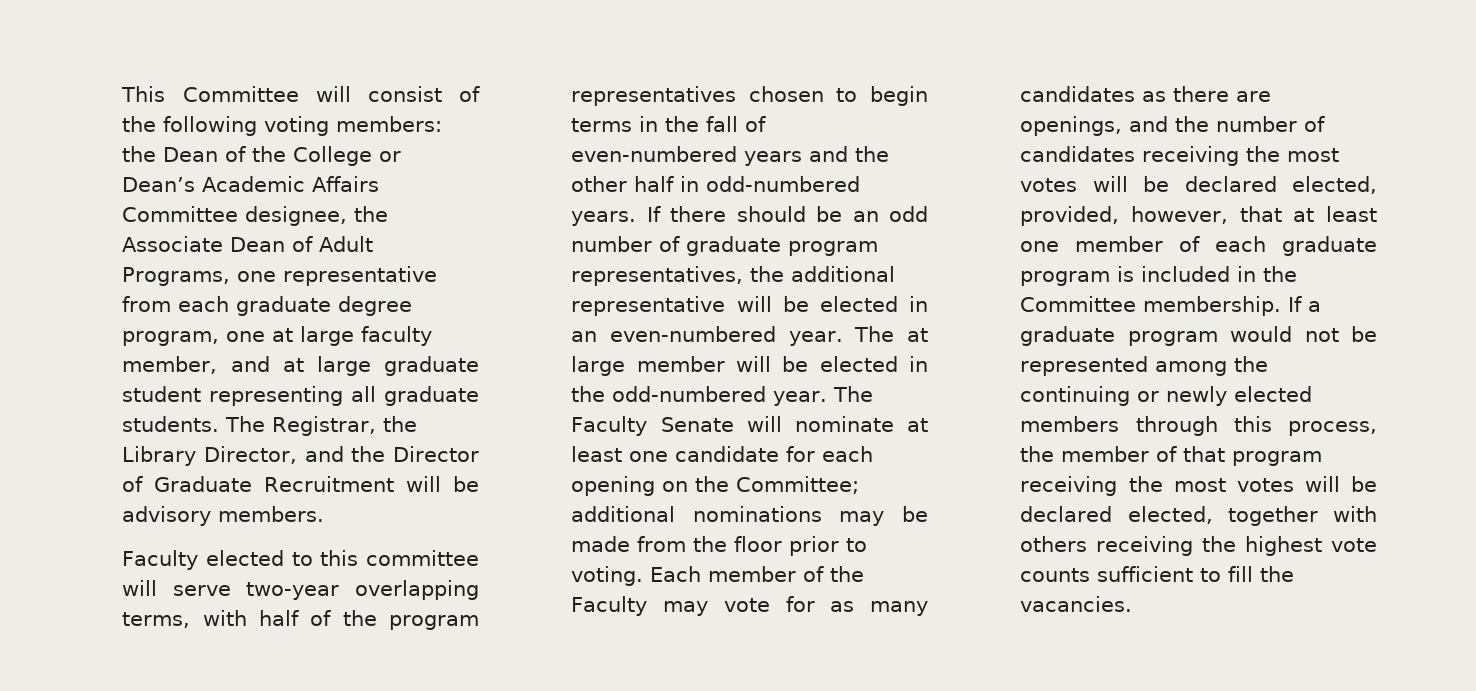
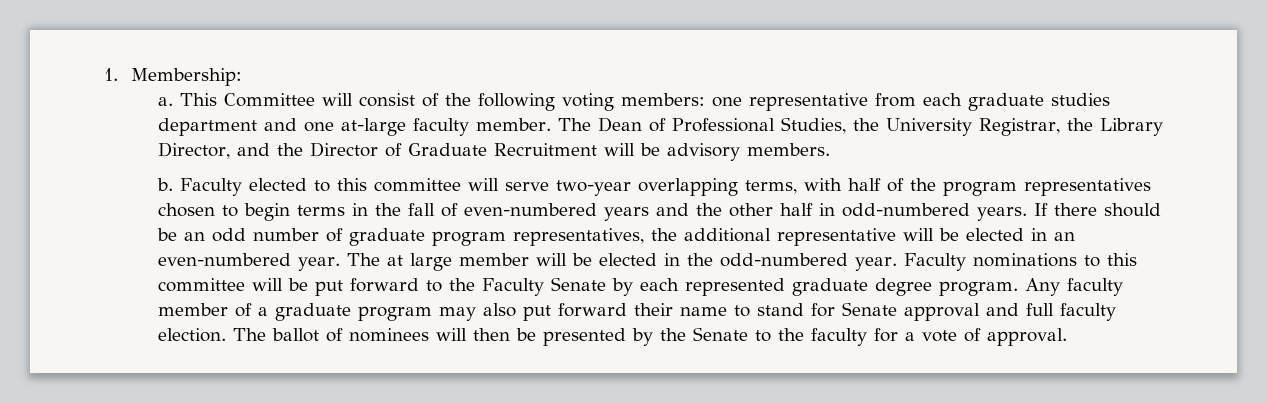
(121, 94) none -> [104,68,242,86] [157,97,173,106] 1. Membership: // a.
[122,146,402,166] [122,176,380,192] [122,206,389,226] [122,236,374,252] [122,267,231,286] the Dean of the College or Dean’s Academic Affairs Committee designee, the Associate Dean of Adult Programs, -> (705, 99) none
[338,296,413,316] [122,326,433,346] [122,356,479,376] [122,386,479,406] [122,416,266,432] degree program, one at large faculty member, and at large graduate student representing all graduate students. The -> [1050,93,1110,106] [157,117,972,136] studies department and one at-large faculty member. The Dean of Professional Studies, the University
(325, 514) none -> [156,178,173,191] b.
[833,386,874,402] [571,416,928,436] [571,446,874,462] [571,476,860,496] [571,506,928,526] [571,536,868,556] [571,566,865,586] [571,596,928,616] [1020,86,1272,102] [1020,116,1326,136] [1020,146,1340,166] [1020,176,1377,194] [1020,206,1377,226] [1020,236,1377,256] [1020,266,1298,286] [1020,296,1322,316] [1020,326,1377,346] [1020,356,1269,376] [1020,386,1313,406] [1020,416,1377,436] [1020,446,1323,466] [1020,476,1377,496] [1020,506,1377,526] [1020,536,1377,556] [1020,566,1295,582] [1020,596,1133,612] The Faculty Senate will nominate at least one candidate for each opening on the Committee; additional nominations may be made from the floor prior to voting. Each member of the Faculty may vote for as many candidates as there are openings, and the number of candidates receiving the most votes will be declared elected, provided, however, that at least one member of each graduate program is included in the Committee membership. If a graduate program would not be represented among the continuing or newly elected members through this process, the member of that program receiving the most votes will be declared elected, together with others receiving the highest vote counts sufficient to fill the vacancies. -> [903,253,1137,271] [157,277,1123,296] [157,302,1116,321] [157,327,1067,346] Faculty nominations to this committee will be put forward to the Faculty Senate by each represented graduate degree program. Any faculty member of a graduate program may also put forward their name to stand for Senate approval and full faculty election. The ballot of nominees will then be presented by the Senate to the faculty for a vote of approval.

